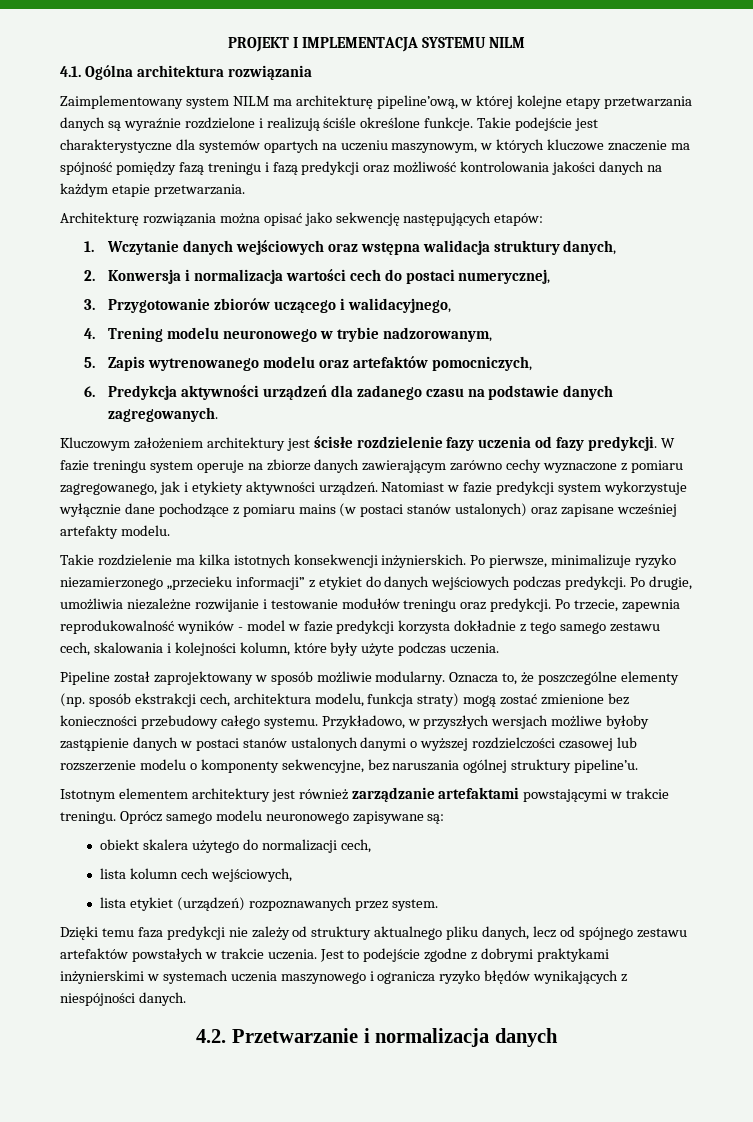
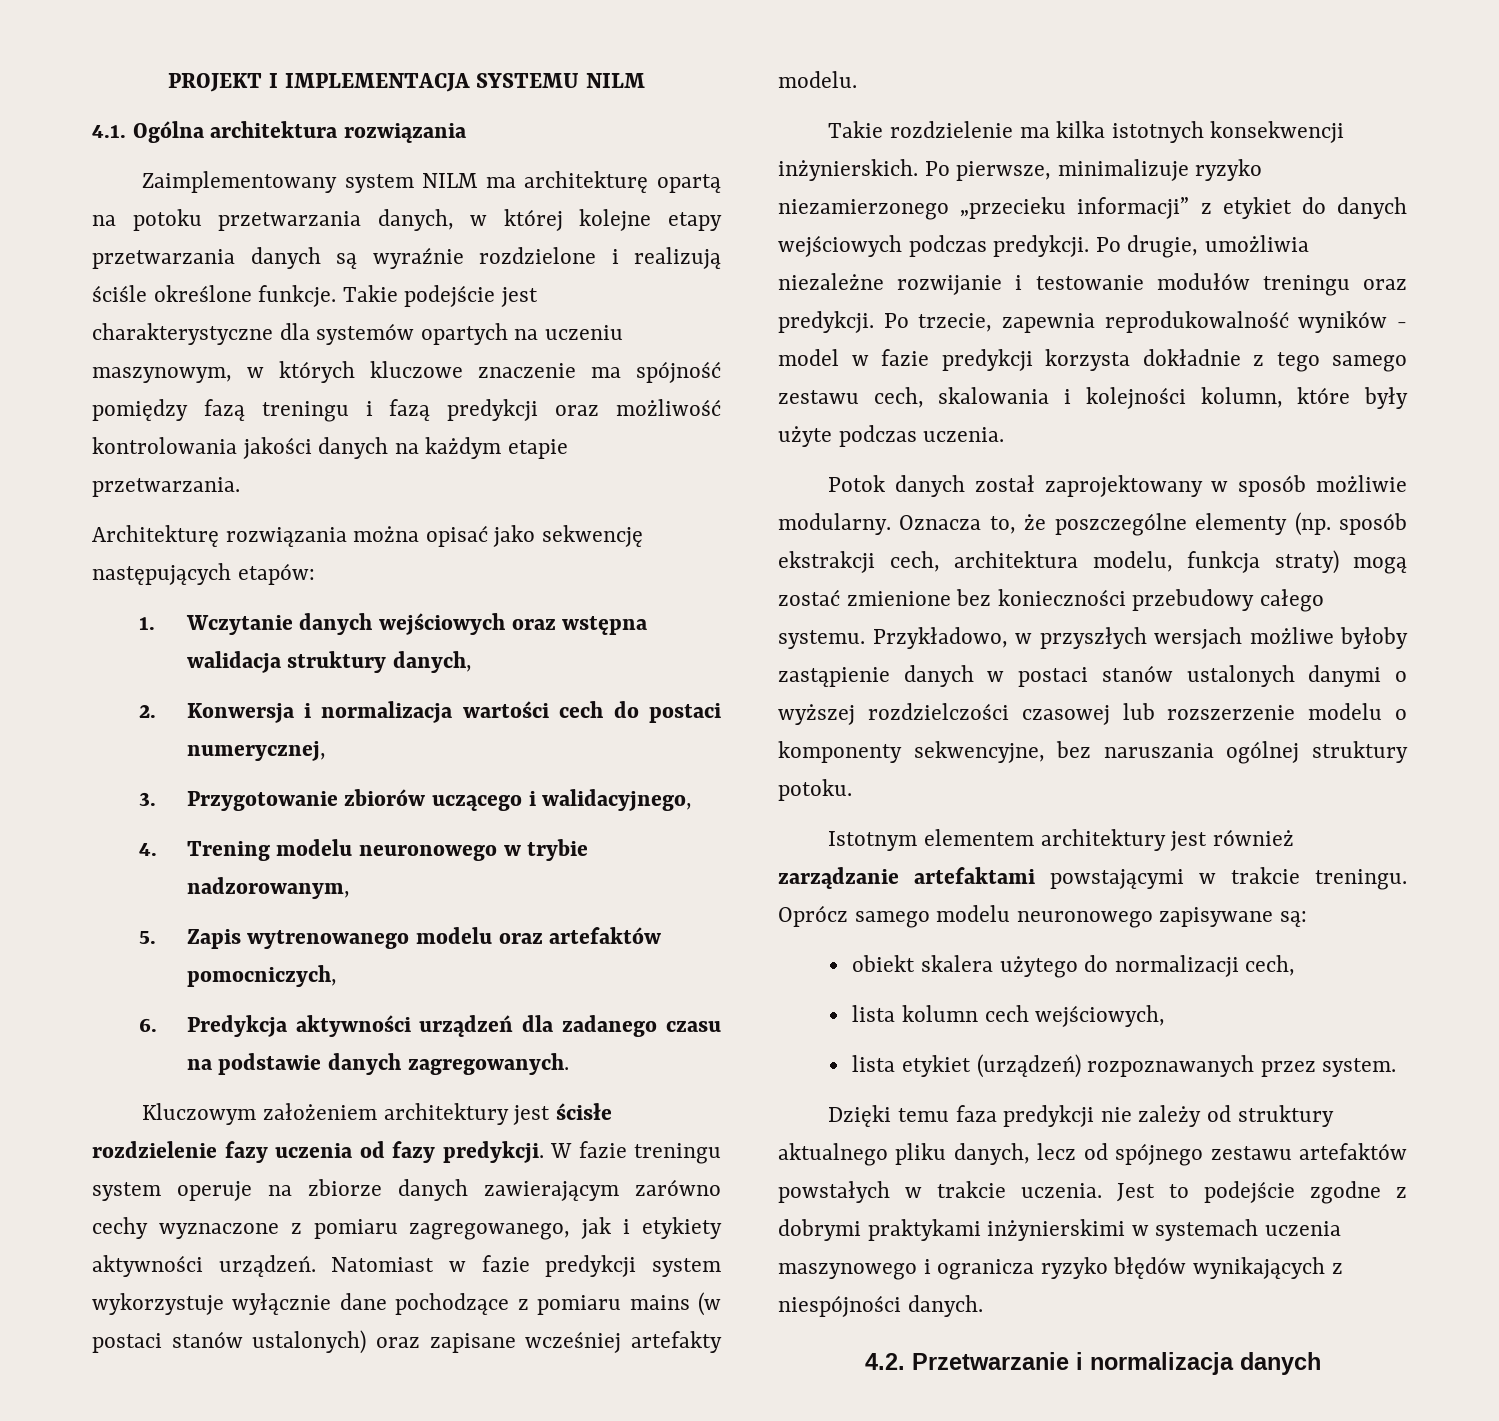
[376,95,458,109] pipeline’ową, -> [657,174,721,193] [92,209,454,231] opartą na potoku przetwarzania danych,
[60,671,110,685] Pipeline -> [828,475,966,497] Potok danych
[574,759,639,773] pipeline’u. -> [778,779,852,801] potoku.

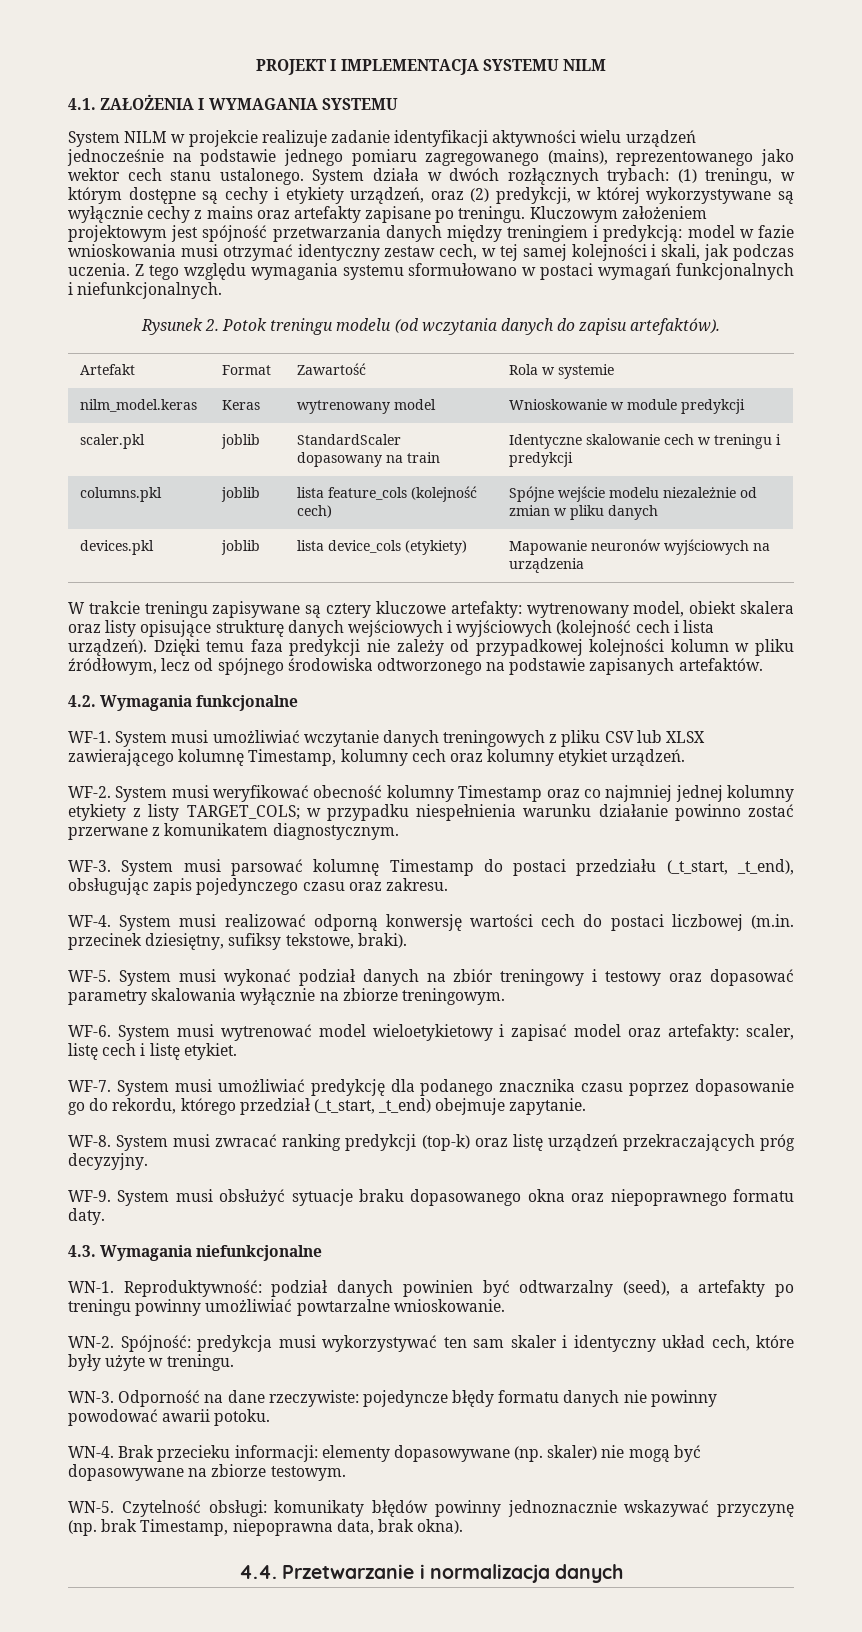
[132,121,467,143] [142,171,721,193] [92,209,722,231] [92,247,721,269] [92,285,539,307] [92,323,624,345] [92,361,721,383] [92,399,722,422] [92,437,569,459] [92,477,240,497] [92,525,644,547] [92,563,315,585] [139,613,649,635] [186,651,472,673] [139,701,721,723] [186,741,326,761] [139,789,693,811] [139,839,589,861] [186,877,350,899] [139,927,662,949] [186,965,337,987] [139,1015,721,1037] [186,1053,569,1075] [142,1103,612,1125] [92,1141,721,1164] [92,1179,721,1201] [92,1217,723,1240] [92,1255,722,1277] [92,1292,722,1316] [92,1330,723,1354] [778,71,857,88] [828,121,1345,143] [778,159,1263,181] [778,197,1407,220] [778,235,1310,258] [778,273,1407,296] [778,311,1407,333] [778,349,1407,372] [778,387,1408,409] [778,425,1005,447] [828,475,1407,497] [778,512,1407,536] [778,550,1407,574] [778,589,1325,612] [778,627,1408,649] [778,665,1408,687] [778,703,1407,725] [778,741,1408,764] [778,779,852,801] [828,829,1294,851] [778,867,1407,890] [778,905,1308,928] [852,955,1296,978] [852,1005,1166,1027] [852,1054,1397,1078] Ogólna architektura rozwiązania // Zaimplementowany system NILM ma architekturę opartą na potoku przetwarzania danych, w której kolejne etapy przetwarzania danych są wyraźnie rozdzielone i realizują ściśle określone funkcje. Takie podejście jest charakterystyczne dla systemów opartych na uczeniu maszynowym, w których kluczowe znaczenie ma spójność pomiędzy fazą treningu i fazą predykcji oraz możliwość kontrolowania jakości danych na każdym etapie przetwarzania. // Architekturę rozwiązania można opisać jako sekwencję następujących etapów: // 1. Wczytanie danych wejściowych oraz wstępna walidacja struktury danych, // 2. Konwersja i normalizacja wartości cech do postaci numerycznej, // 3. Przygotowanie zbiorów uczącego i walidacyjnego, // 4. Trening modelu neuronowego w trybie nadzorowanym, // 5. Zapis wytrenowanego modelu oraz artefaktów pomocniczych, // 6. Predykcja aktywności urządzeń dla zadanego czasu na podstawie danych zagregowanych. // Kluczowym założeniem architektury jest ścisłe rozdzielenie fazy uczenia od fazy predykcji. W fazie treningu system operuje na zbiorze danych zawierającym zarówno cechy wyznaczone z pomiaru zagregowanego, jak i etykiety aktywności urządzeń. Natomiast w fazie predykcji system wykorzystuje wyłącznie dane pochodzące z pomiaru mains (w postaci stanów ustalonych) oraz zapisane wcześniej artefakty modelu. // Takie rozdzielenie ma kilka istotnych konsekwencji inżynierskich. Po pierwsze, minimalizuje ryzyko niezamierzonego „przecieku informacji” z etykiet do danych wejściowych podczas predykcji. Po drugie, umożliwia niezależne rozwijanie i testowanie modułów treningu oraz predykcji. Po trzecie, zapewnia reprodukowalność wyników - model w fazie predykcji korzysta dokładnie z tego samego zestawu cech, skalowania i kolejności kolumn, które były użyte podczas uczenia. // Potok danych został zaprojektowany w sposób możliwie modularny. Oznacza to, że poszczególne elementy (np. sposób ekstrakcji cech, architektura modelu, funkcja straty) mogą zostać zmienione bez konieczności przebudowy całego systemu. Przykładowo, w przyszłych wersjach możliwe byłoby zastąpienie danych w postaci stanów ustalonych danymi o wyższej rozdzielczości czasowej lub rozszerzenie modelu o komponenty sekwencyjne, bez naruszania ogólnej struktury potoku. // Istotnym elementem architektury jest również zarządzanie artefaktami powstającymi w trakcie treningu. Oprócz samego modelu neuronowego zapisywane są: // obiekt skalera użytego do normalizacji cech, // lista kolumn cech wejściowych, // lista etykiet (urządzeń) rozpoznawanych przez system. // -> [100,94,398,110] [68,130,696,147] [67,149,794,166] [68,168,796,185] [68,187,795,204] [68,206,707,223] [68,225,794,242] [68,244,794,261] [68,263,794,280] [68,282,223,299] [140,318,721,335] [80,364,136,375] [222,365,272,375] [297,363,367,375] [509,364,615,379] [80,399,198,412] [222,400,261,410] [297,399,437,414] [509,399,746,414] [80,434,146,449] [221,434,261,449] [297,434,402,445] [297,452,441,467] [509,434,782,449] [509,452,574,467] [80,487,163,502] [221,487,261,502] [297,486,478,502] [297,505,333,518] [509,486,758,502] [509,505,659,520] [80,540,155,555] [221,540,261,555] [297,540,468,555] [509,539,771,555] [509,558,585,573] [68,601,794,618] [68,620,715,637] [68,639,147,656] ZAŁOŻENIA I WYMAGANIA SYSTEMU // System NILM w projekcie realizuje zadanie identyfikacji aktywności wielu urządzeń jednocześnie na podstawie jednego pomiaru zagregowanego (mains), reprezentowanego jako wektor cech stanu ustalonego. System działa w dwóch rozłącznych trybach: (1) treningu, w którym dostępne są cechy i etykiety urządzeń, oraz (2) predykcji, w której wykorzystywane są wyłącznie cechy z mains oraz artefakty zapisane po treningu. Kluczowym założeniem projektowym jest spójność przetwarzania danych między treningiem i predykcją: model w fazie wnioskowania musi otrzymać identyczny zestaw cech, w tej samej kolejności i skali, jak podczas uczenia. Z tego względu wymagania systemu sformułowano w postaci wymagań funkcjonalnych i niefunkcjonalnych. // Rysunek 2. Potok treningu modelu (od wczytania danych do zapisu artefaktów). // Artefakt | Format | Zawartość | Rola w systemie // nilm_model.keras | Keras | wytrenowany model | Wnioskowanie w module predykcji // scaler.pkl | joblib | StandardScaler dopasowany na train | Identyczne skalowanie cech w treningu i predykcji // columns.pkl | joblib | lista feature_cols (kolejność cech) | Spójne wejście modelu niezależnie od zmian w pliku danych // devices.pkl | joblib | lista device_cols (etykiety) | Mapowanie neuronów wyjściowych na urządzenia // W trakcie treningu zapisywane są cztery kluczowe artefakty: wytrenowany model, obiekt skalera oraz listy opisujące strukturę danych wejściowych i wyjściowych (kolejność cech i lista urządzeń).
[1237,1105,1334,1127] [778,1143,1407,1166] [778,1181,1407,1204] [778,1219,1342,1241] [778,1257,1343,1280] [778,1295,983,1317] [864,1353,905,1370] struktury aktualnego pliku danych, lecz od spójnego zestawu artefaktów powstałych w trakcie uczenia. Jest to podejście zgodne z dobrymi praktykami inżynierskimi w systemach uczenia maszynowego i ogranicza ryzyko błędów wynikających z niespójności danych. // 4.2. -> [475,639,795,656] [68,658,763,675] [68,695,299,711] [68,730,706,747] [68,749,686,766] [68,785,794,802] [68,804,795,821] [68,823,399,840] [68,859,794,876] [68,878,448,895] [68,914,794,931] [68,933,407,950] [68,969,794,986] [68,988,505,1005] [68,1024,794,1041] [68,1043,237,1060] [68,1079,794,1096] [68,1098,587,1115] [68,1134,795,1151] [68,1153,148,1170] [68,1189,794,1206] [68,1208,105,1225] [68,1245,323,1261] [68,1280,795,1297] [68,1299,505,1316] [68,1335,794,1352] [68,1354,234,1371] [68,1390,717,1407] [68,1409,271,1426] [68,1445,701,1462] [68,1464,346,1481] [68,1500,794,1517] [68,1519,464,1536] [238,1565,277,1579] przypadkowej kolejności kolumn w pliku źródłowym, lecz od spójnego środowiska odtworzonego na podstawie zapisanych artefaktów. // 4.2. Wymagania funkcjonalne // WF-1. System musi umożliwiać wczytanie danych treningowych z pliku CSV lub XLSX zawierającego kolumnę Timestamp, kolumny cech oraz kolumny etykiet urządzeń. // WF-2. System musi weryfikować obecność kolumny Timestamp oraz co najmniej jednej kolumny etykiety z listy TARGET_COLS; w przypadku niespełnienia warunku działanie powinno zostać przerwane z komunikatem diagnostycznym. // WF-3. System musi parsować kolumnę Timestamp do postaci przedziału (_t_start, _t_end), obsługując zapis pojedynczego czasu oraz zakresu. // WF-4. System musi realizować odporną konwersję wartości cech do postaci liczbowej (m.in. przecinek dziesiętny, sufiksy tekstowe, braki). // WF-5. System musi wykonać podział danych na zbiór treningowy i testowy oraz dopasować parametry skalowania wyłącznie na zbiorze treningowym. // WF-6. System musi wytrenować model wieloetykietowy i zapisać model oraz artefakty: scaler, listę cech i listę etykiet. // WF-7. System musi umożliwiać predykcję dla podanego znacznika czasu poprzez dopasowanie go do rekordu, którego przedział (_t_start, _t_end) obejmuje zapytanie. // WF-8. System musi zwracać ranking predykcji (top-k) oraz listę urządzeń przekraczających próg decyzyjny. // WF-9. System musi obsłużyć sytuacje braku dopasowanego okna oraz niepoprawnego formatu daty. // 4.3. Wymagania niefunkcjonalne // WN-1. Reproduktywność: podział danych powinien być odtwarzalny (seed), a artefakty po treningu powinny umożliwiać powtarzalne wnioskowanie. // WN-2. Spójność: predykcja musi wykorzystywać ten sam skaler i identyczny układ cech, które były użyte w treningu. // WN-3. Odporność na dane rzeczywiste: pojedyncze błędy formatu danych nie powinny powodować awarii potoku. // WN-4. Brak przecieku informacji: elementy dopasowywane (np. skaler) nie mogą być dopasowywane na zbiorze testowym. // WN-5. Czytelność obsługi: komunikaty błędów powinny jednoznacznie wskazywać przyczynę (np. brak Timestamp, niepoprawna data, brak okna). // 4.4.

